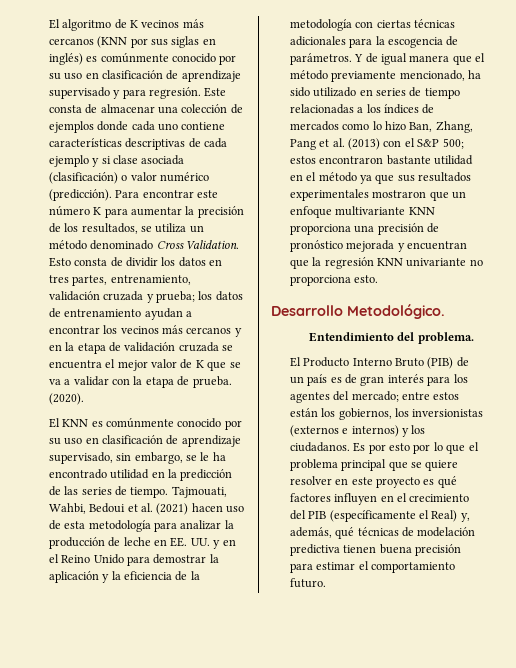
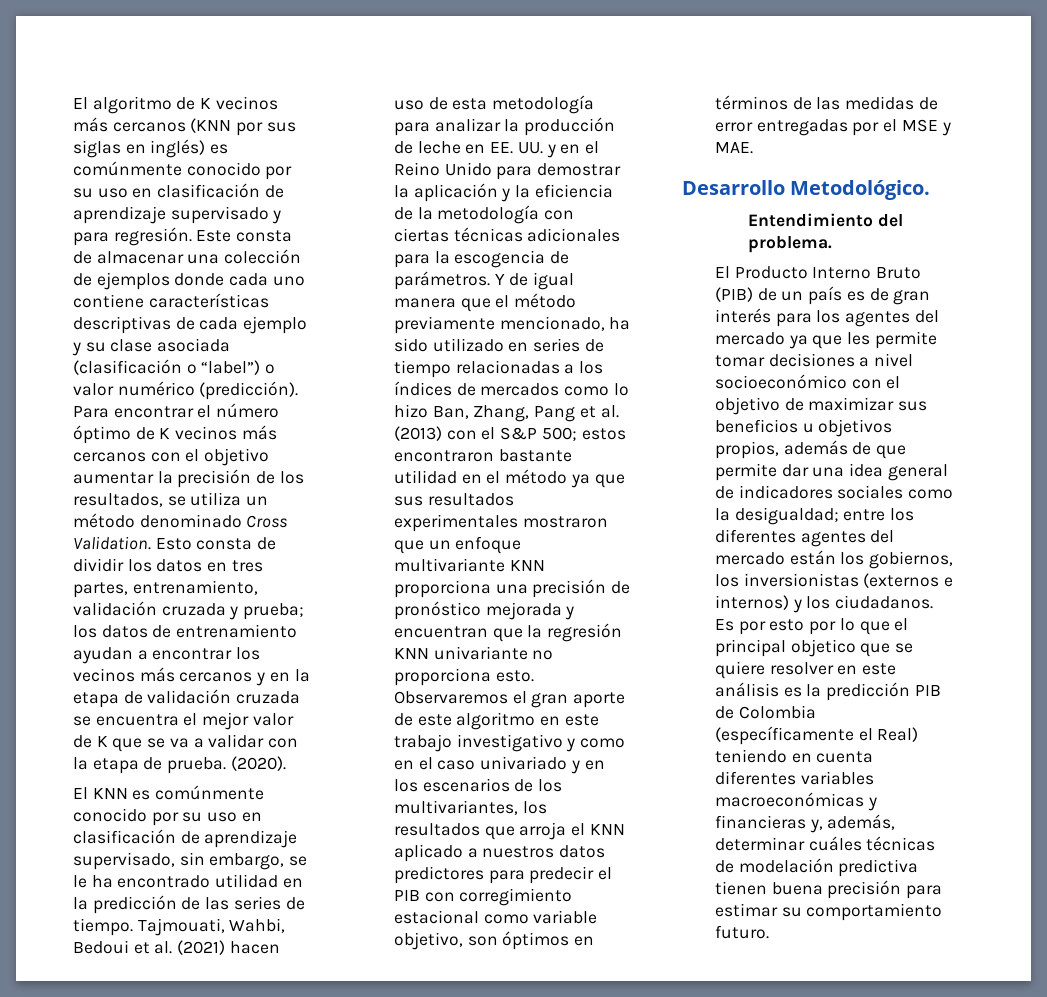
[101,156,111,164] si -> [85,342,106,352] su
[48,172,118,184] (clasificación) -> [73,359,261,375] (clasificación o “label”)
[197,190,219,198] [48,205,128,218] este número K para -> [197,403,280,418] [73,425,277,444] [73,448,270,466] el número óptimo de K vecinos más cercanos con el objetivo
(379, 279) none -> [394,691,626,708] [394,712,599,730] [394,734,626,752] [394,756,605,774] [394,778,563,792] [394,800,547,815] [394,822,625,840] [394,844,606,862] [394,866,613,884] [394,888,573,906] [394,910,598,924] [394,931,595,950] [715,95,938,110] [715,119,951,136] [715,142,754,154] Observaremos el gran aporte de este algoritmo en este trabajo investigativo y como en el caso univariado y en los escenarios de los multivariantes, los resultados que arroja el KNN aplicado a nuestros datos predictores para predecir el PIB con corregimiento estacional como variable objetivo, son óptimos en términos de las medidas de error entregadas por el MSE y MAE.
[351,391,460,402] mercado; entre estos -> [715,331,937,349] [715,353,914,367] [715,374,901,389] [715,397,928,415] [715,419,893,437] [715,440,907,459] [715,463,948,481] [715,485,954,499] [715,507,915,525] [715,529,895,547] [715,552,786,565] mercado ya que les permite tomar decisiones a nivel socioeconómico con el objetivo de maximizar sus beneficios u objetivos propios, además de que permite dar una idea general de indicadores sociales como la desigualdad; entre los diferentes agentes del mercado
[289,459,387,471] problema principal -> [715,639,856,657] principal objetico
[376,476,457,488] [289,493,470,505] [289,510,470,522] [289,527,355,539] proyecto es qué factores influyen en el crecimiento del PIB (específicamente el Real) y, además, qué -> [715,682,941,701] [715,705,816,719] [715,726,919,745] [715,749,874,763] [715,771,874,785] [715,792,877,811] [715,814,896,833] [715,836,862,851] análisis es la predicción PIB de Colombia (específicamente el Real) teniendo en cuenta diferentes variables macroeconómicas y financieras y, además, determinar cuáles
[358,561,369,570] el -> [781,907,802,917] su

